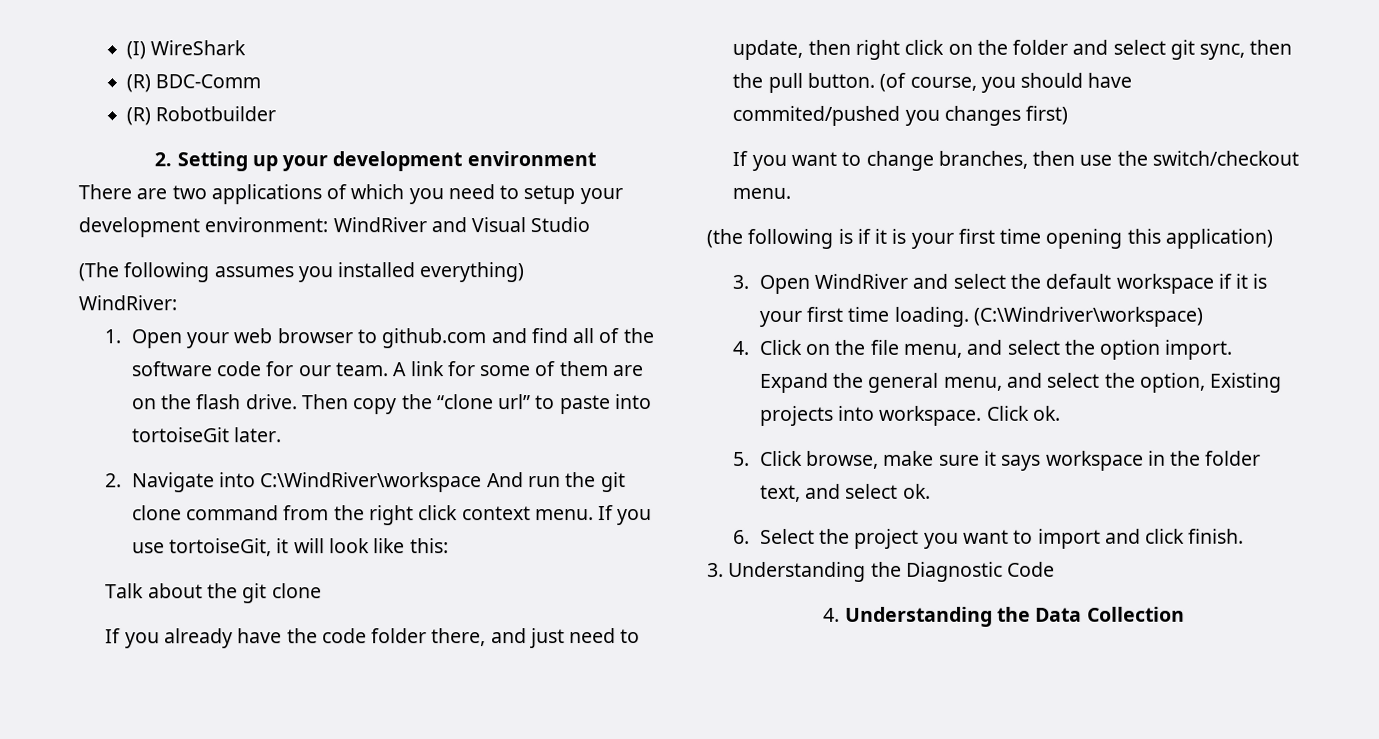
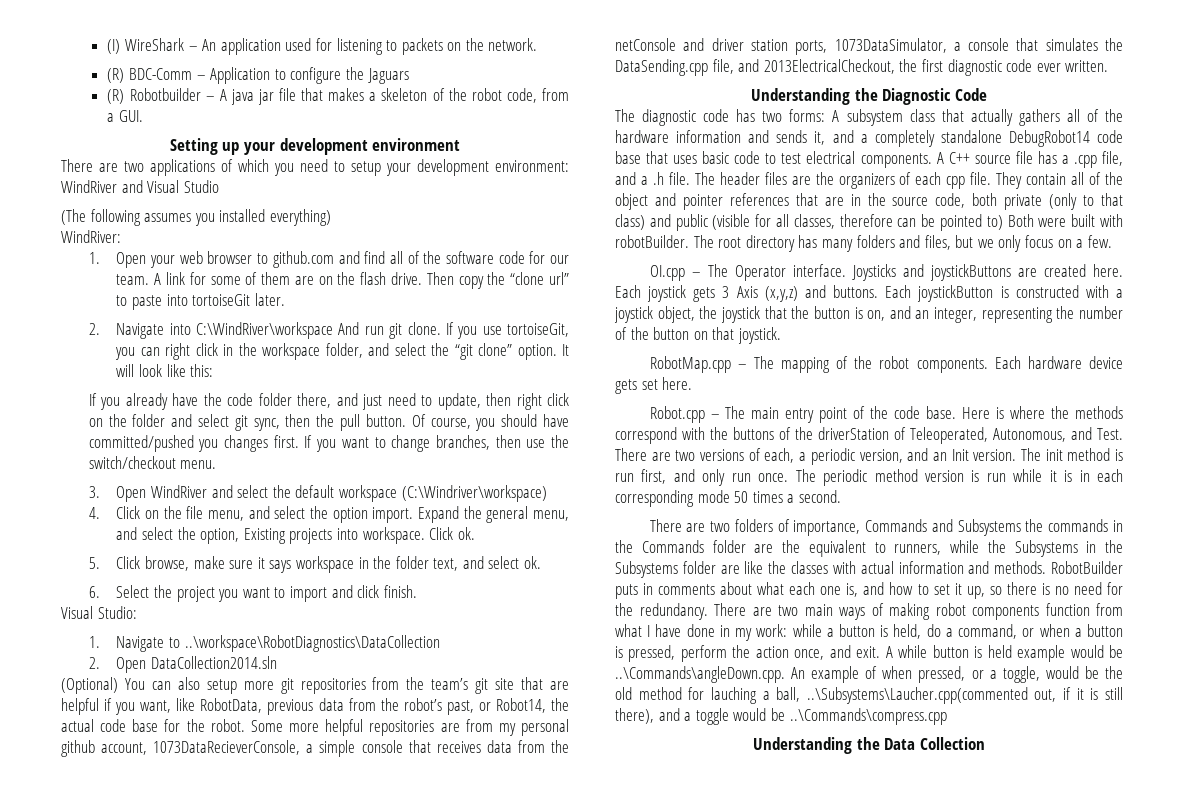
[125,74,262,93] [125,106,277,126] [154,152,173,167] // (R) BDC-Comm // (R) Robotbuilder // 2. -> [188,38,538,55] [107,67,409,84] [107,88,569,105] [107,110,143,122] – An application used for listening to packets on the network. // (R) BDC-Comm – Application to configure the Jaguars // (R) Robotbuilder – A java jar file that makes a skeleton of the robot code, from a GUI. //
[565,472,626,493] [131,505,653,526] [131,538,290,557] the git clone command from the right click context menu. If you use tortoiseGit, it -> [389,322,570,339] [115,343,570,360] git clone. If you use tortoiseGit, you can right click in the workspace folder, and select the “git clone” option. It
[105,583,322,604] // Talk about the git clone -> (214, 370) none
[879,72,907,92] (of -> [411,414,426,427] Of
[732,105,901,126] commited/pushed -> [88,435,194,452] committed/pushed
[1025,105,1069,125] first) // -> [273,435,299,448] first.
[706,228,1273,249] // (the following is if it is your first time opening this application) -> (217, 464) none
[1217,273,1268,289] [758,306,969,327] if it is your first time loading. -> (397, 493) none
[707,561,1056,582] [823,607,841,622] 3. Understanding the Diagnostic Code // 4. -> [61,606,137,619] [88,635,440,652] [88,656,277,673] [61,677,569,694] [61,698,569,715] [61,719,569,736] [61,740,570,757] [615,38,1123,55] [615,59,1109,76] [751,88,987,105] [615,109,1123,126] [615,130,1123,147] [615,151,1123,168] [615,172,1124,189] [615,193,1123,210] [615,214,1123,231] [615,235,1112,252] [649,264,1123,281] [615,285,1123,302] [614,306,1123,323] [615,327,781,344] [649,356,1123,373] [615,377,693,394] [649,406,1123,423] [615,427,1124,444] [615,448,1123,465] [615,469,1123,486] [615,490,841,507] [649,519,1123,536] [615,540,1123,557] [615,561,1123,578] [615,582,1123,599] [615,603,1123,620] [615,624,1123,641] [615,645,1123,662] [615,666,1123,683] [615,687,1123,704] [615,708,947,725] Visual Studio: // 1. Navigate to ..\workspace\RobotDiagnostics\DataCollection // 2. Open DataCollection2014.sln // (Optional) You can also setup more git repositories from the team’s git site that are helpful if you want, like RobotData, previous data from the robot’s past, or Robot14, the actual code base for the robot. Some more helpful repositories are from my personal github account, 1073DataRecieverConsole, a simple console that receives data from the netConsole and driver station ports, 1073DataSimulator, a console that simulates the DataSending.cpp file, and 2013ElectricalCheckout, the first diagnostic code ever written. // Understanding the Diagnostic Code // The diagnostic code has two forms: A subsystem class that actually gathers all of the hardware information and sends it, and a completely standalone DebugRobot14 code base that uses basic code to test electrical components. A C++ source file has a .cpp file, and a .h file. The header files are the organizers of each cpp file. They contain all of the object and pointer references that are in the source code, both private (only to that class) and public (visible for all classes, therefore can be pointed to) Both were built with robotBuilder. The root directory has many folders and files, but we only focus on a few. // OI.cpp – The Operator interface. Joysticks and joystickButtons are created here. Each joystick gets 3 Axis (x,y,z) and buttons. Each joystickButton is constructed with a joystick object, the joystick that the button is on, and an integer, representing the number of the button on that joystick. // RobotMap.cpp – The mapping of the robot components. Each hardware device gets set here. // Robot.cpp – The main entry point of the code base. Here is where the methods correspond with the buttons of the driverStation of Teleoperated, Autonomous, and Test. There are two versions of each, a periodic version, and an Init version. The init method is run first, and only run once. The periodic method version is run while it is in each corresponding mode 50 times a second. // There are two folders of importance, Commands and Subsystems the commands in the Commands folder are the equivalent to runners, while the Subsystems in the Subsystems folder are like the classes with actual information and methods. RobotBuilder puts in comments about what each one is, and how to set it up, so there is no need for the redundancy. There are two main ways of making robot components function from what I have done in my work: while a button is held, do a command, or when a button is pressed, perform the action once, and exit. A while button is held example would be ..\Commands\angleDown.cpp. An example of when pressed, or a toggle, would be the old method for lauching a ball, ..\Subsystems\Laucher.cpp(commented out, if it is still there), and a toggle would be ..\Commands\compress.cpp //

